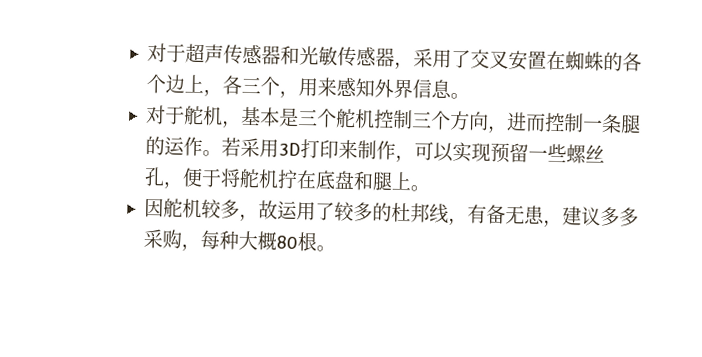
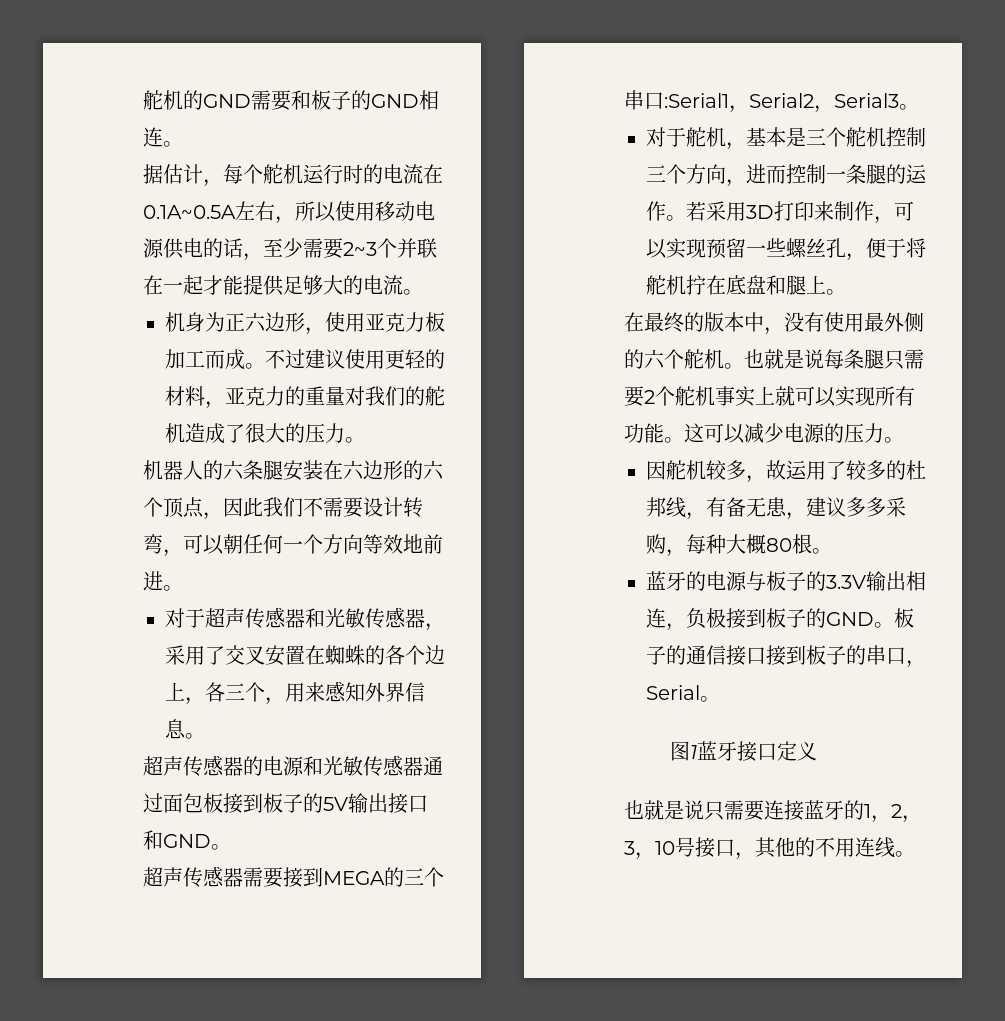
(147, 52) none -> [143,90,440,111] [143,127,184,147] [143,164,444,187] [143,201,436,224] [143,238,438,261] [143,275,424,296] [165,312,446,335] [165,349,446,370] [165,386,446,409] [165,423,366,444] [143,460,445,481] [143,497,424,520] [143,534,444,557] [143,571,184,591] 舵机的GND需要和板子的GND相连。 // 据估计，每个舵机运行时的电流在0.1A~0.5A左右，所以使用移动电源供电的话，至少需要2~3个并联在一起才能提供足够大的电流。 // 机身为正六边形，使用亚克力板加工而成。不过建议使用更轻的材料，亚克力的重量对我们的舵机造成了很大的压力。 // 机器人的六条腿安装在六边形的六个顶点，因此我们不需要设计转弯，可以朝任何一个方向等效地前进。 //
(471, 96) none -> [143,755,444,776] [143,793,429,814] [143,830,232,850] [143,866,445,888] [624,90,920,113] // 超声传感器的电源和光敏传感器通过面包板接到板子的5V输出接口和GND。 // 超声传感器需要接到MEGA的三个串口:Serial1，Serial2，Serial3。
(431, 188) none -> [624,312,925,335] [624,349,925,370] [624,386,916,407] [624,423,905,444] // 在最终的版本中，没有使用最外侧的六个舵机。也就是说每条腿只需要2个舵机事实上就可以实现所有功能。这可以减少电源的压力。
(337, 248) none -> [646,571,927,591] [646,608,915,631] [646,645,927,668] [646,685,721,702] [669,741,817,762] [624,800,923,823] [624,837,916,860] // 蓝牙的电源与板子的3.3V输出相连，负极接到板子的GND。板子的通信接口接到板子的串口，Serial。 // 图1蓝牙接口定义 // 也就是说只需要连接蓝牙的1，2，3，10号接口，其他的不用连线。

